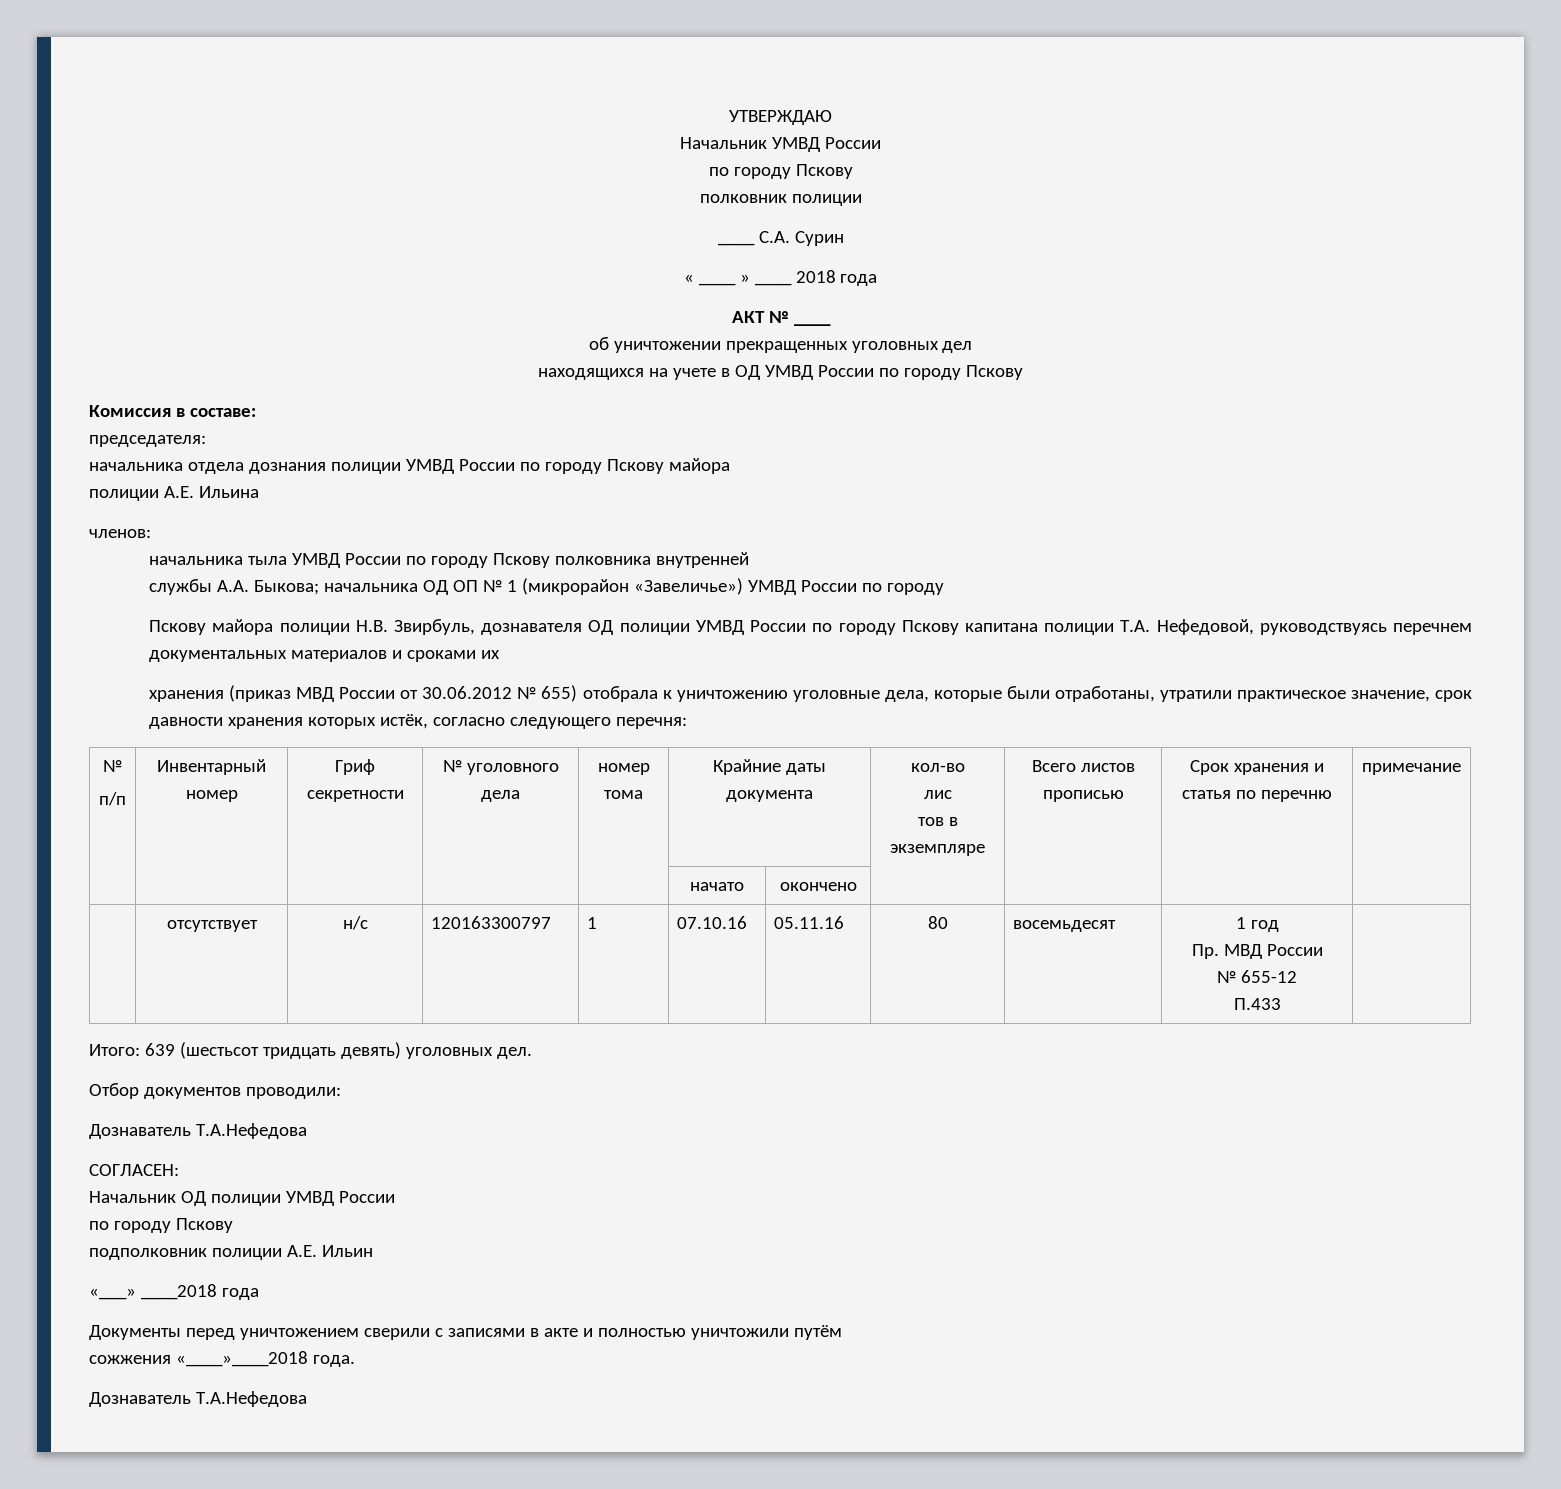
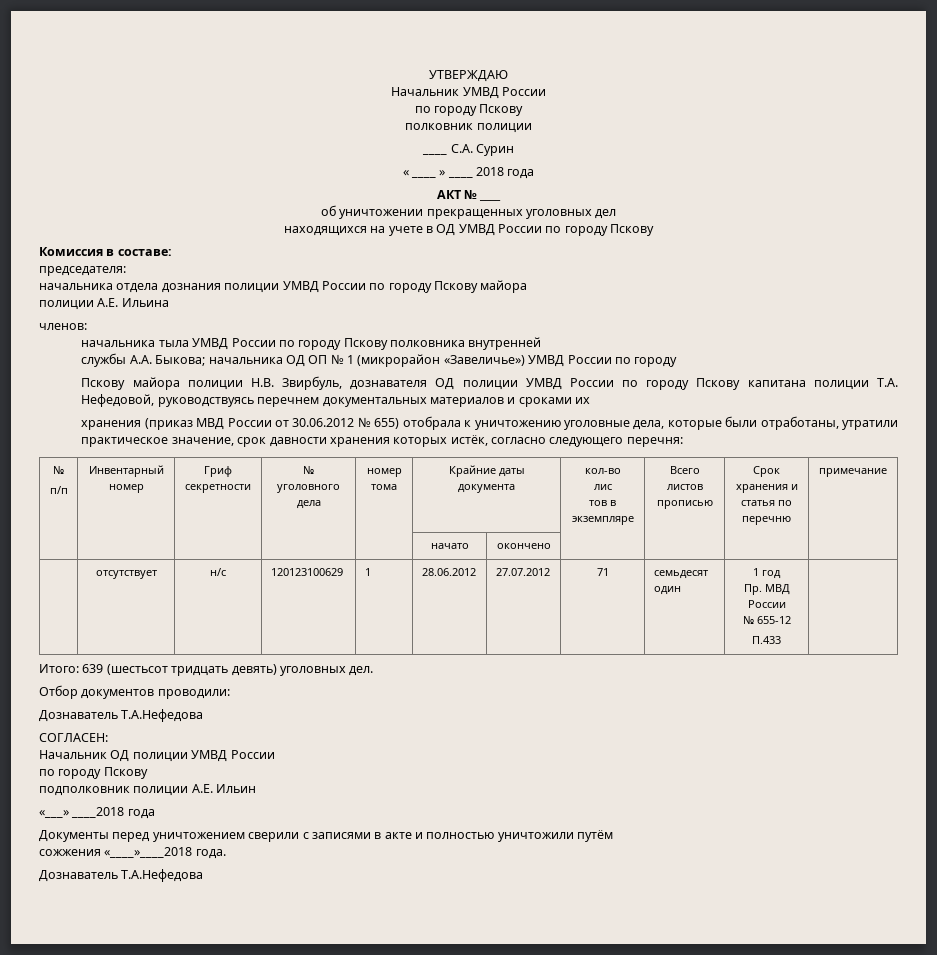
[431,916,552,929] [587,917,598,929] [677,916,748,929] [774,916,845,929] [927,916,948,929] [1013,920,1117,932] 120163300797 | 1 | 07.10.16 | 05.11.16 | 80 | восемьдесят -> [270,568,343,576] [364,568,371,576] [421,568,476,576] [495,568,550,576] [596,568,609,576] [653,570,708,579] [653,586,681,595] 120123100629 | 1 | 28.06.2012 | 27.07.2012 | 71 | семьдесят один

